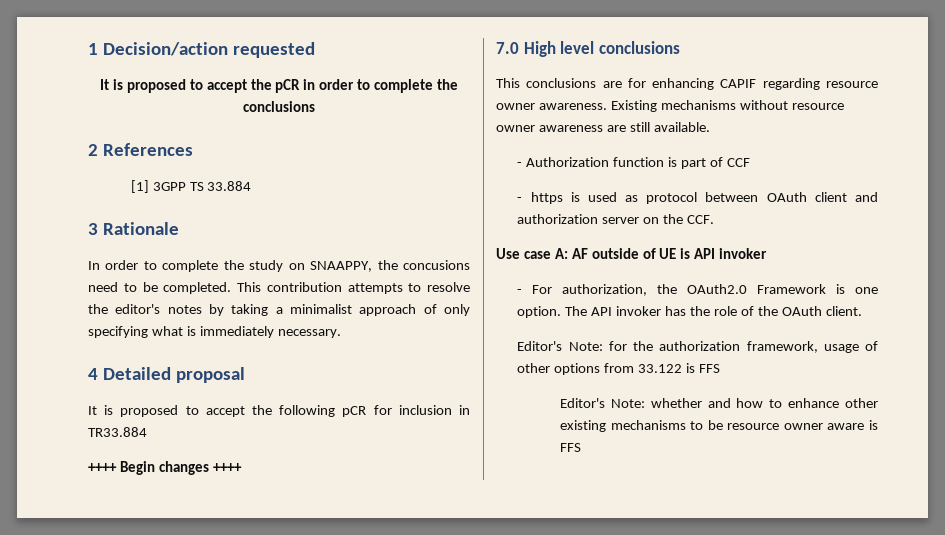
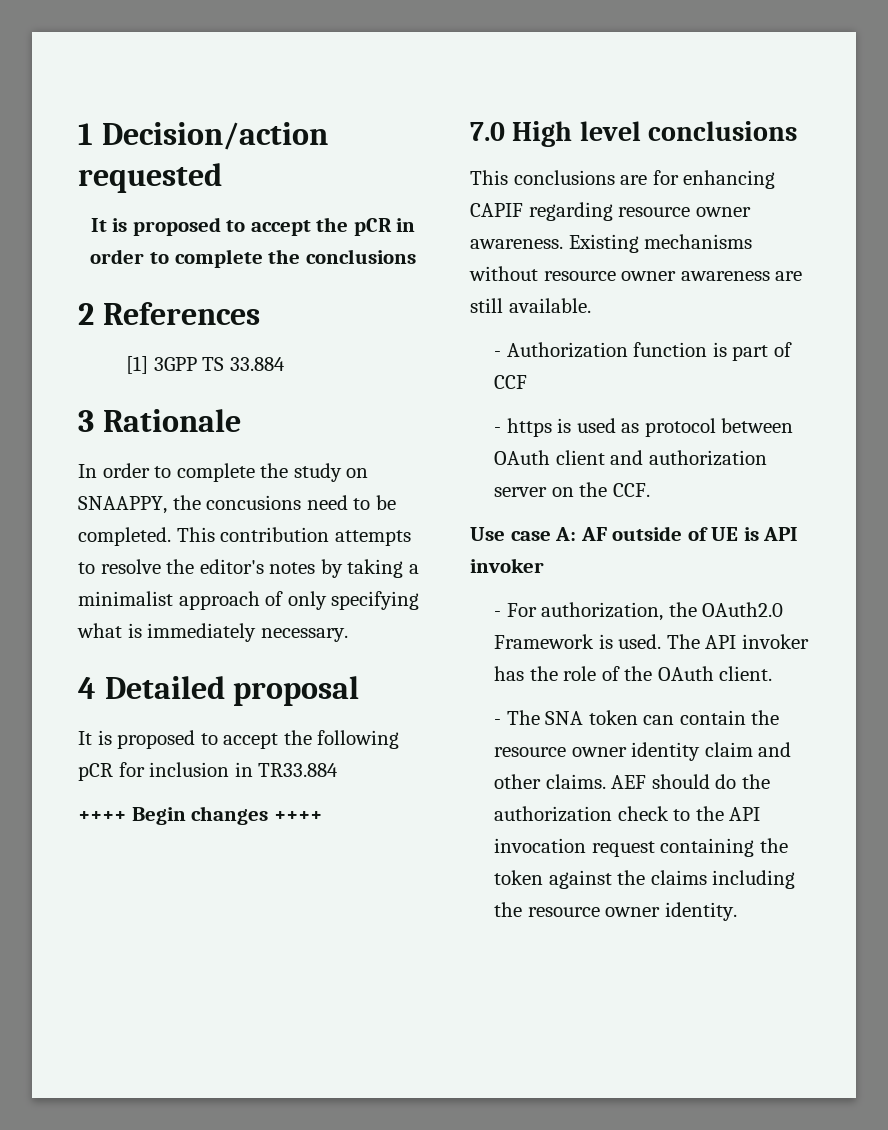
[855,287,878,294] [517,306,562,318] one option. -> [618,634,662,649] used.
[517,341,878,353] [517,363,720,375] [560,398,878,408] [560,420,878,432] [560,443,582,452] Editor's Note: for the authorization framework, usage of other options from 33.122 is FFS // Editor's Note: whether and how to enhance other existing mechanisms to be resource owner aware is FFS -> [494,710,780,725] [494,742,792,761] [494,774,770,789] [494,806,761,822] [494,838,788,857] [494,870,796,889] [494,902,737,921] - The SNA token can contain the resource owner identity claim and other claims. AEF should do the authorization check to the API invocation request containing the token against the claims including the resource owner identity.

